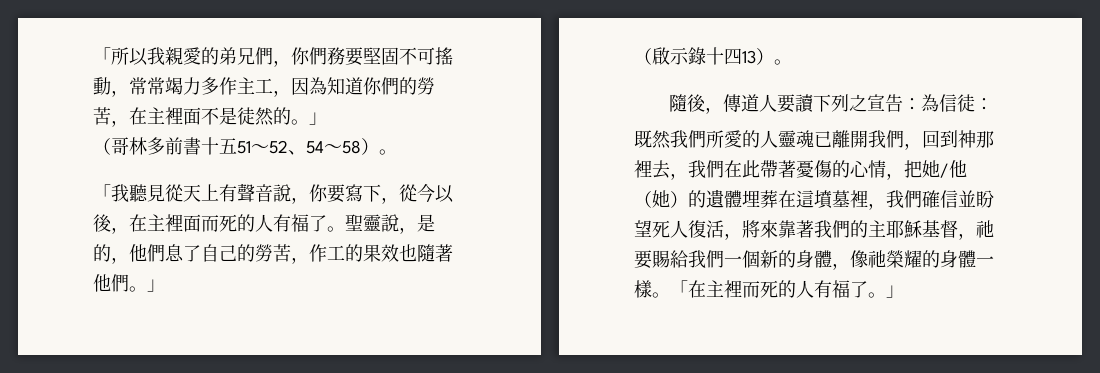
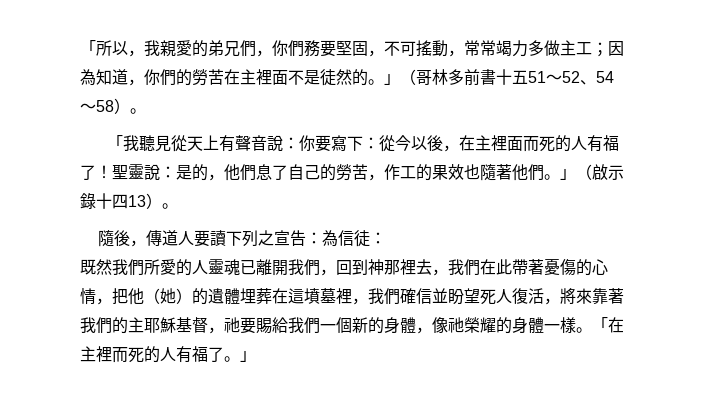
(148, 57) none -> [128,50,144,57] ，
(399, 56) none -> [368,50,384,57] ，
[219,77,291,97] 作主工， -> [544,40,608,57] 做主工；
(363, 86) none -> [128,79,144,86] ，
[111,120,129,127] ， -> (224, 77) none
(327, 118) // -> (400, 79) none
[291,197,309,204] ， -> [283,137,300,149] ：
[381,197,399,204] ， -> [363,137,380,149] ：
[327,214,417,234] 。聖靈說， -> [96,164,176,180] ！聖靈說：
(165, 285) // -> (576, 174) none
[922,160,949,178] 她/ -> (128, 296) none

